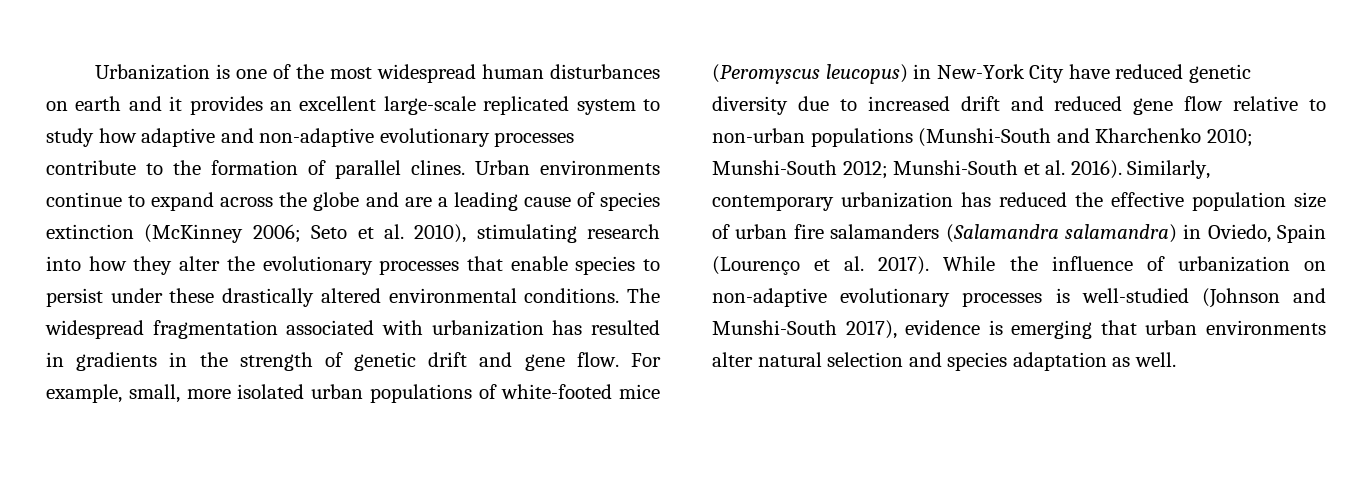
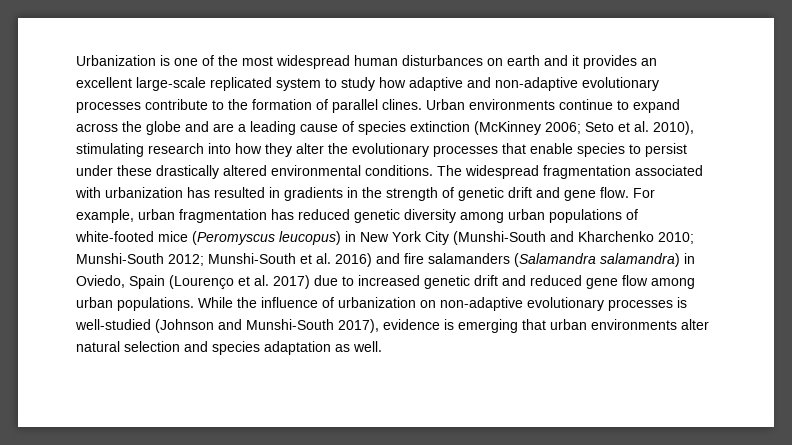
[128,384,305,403] small, more isolated -> [138,209,504,223] urban fragmentation has reduced genetic diversity among
[936,64,1251,83] [712,96,1326,115] [712,128,913,147] New-York City have reduced genetic diversity due to increased drift and reduced gene flow relative to non-urban populations -> [360,231,449,245] New York City
[1070,160,1211,179] [712,192,1326,211] [712,224,788,239] 2016). Similarly, contemporary urbanization has reduced the effective population size of urban -> [335,253,400,267] 2016) and
[878,256,930,275] 2017). -> [273,275,695,289] [76,297,194,311] 2017) due to increased genetic drift and reduced gene flow among urban populations.

